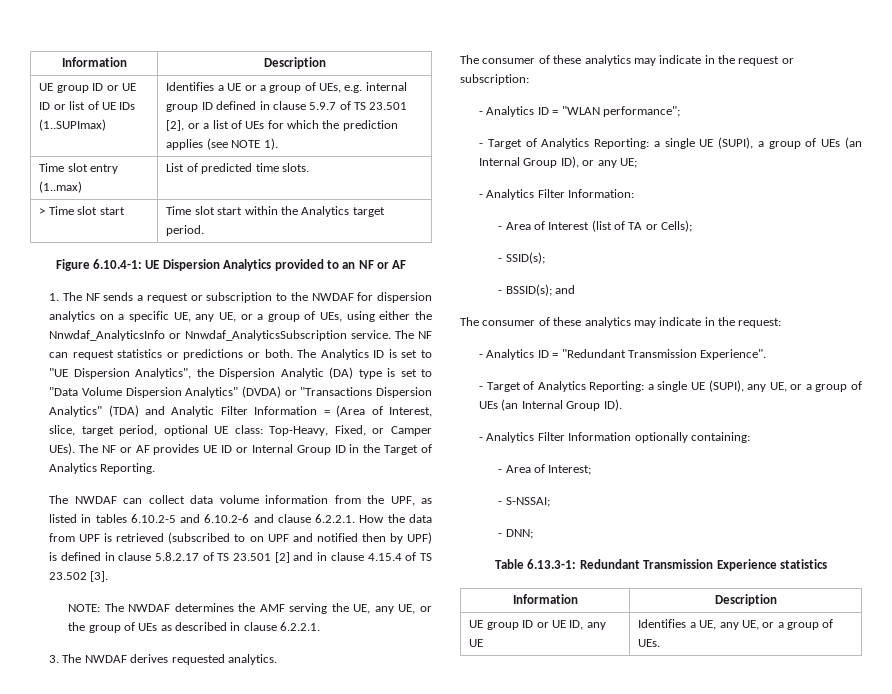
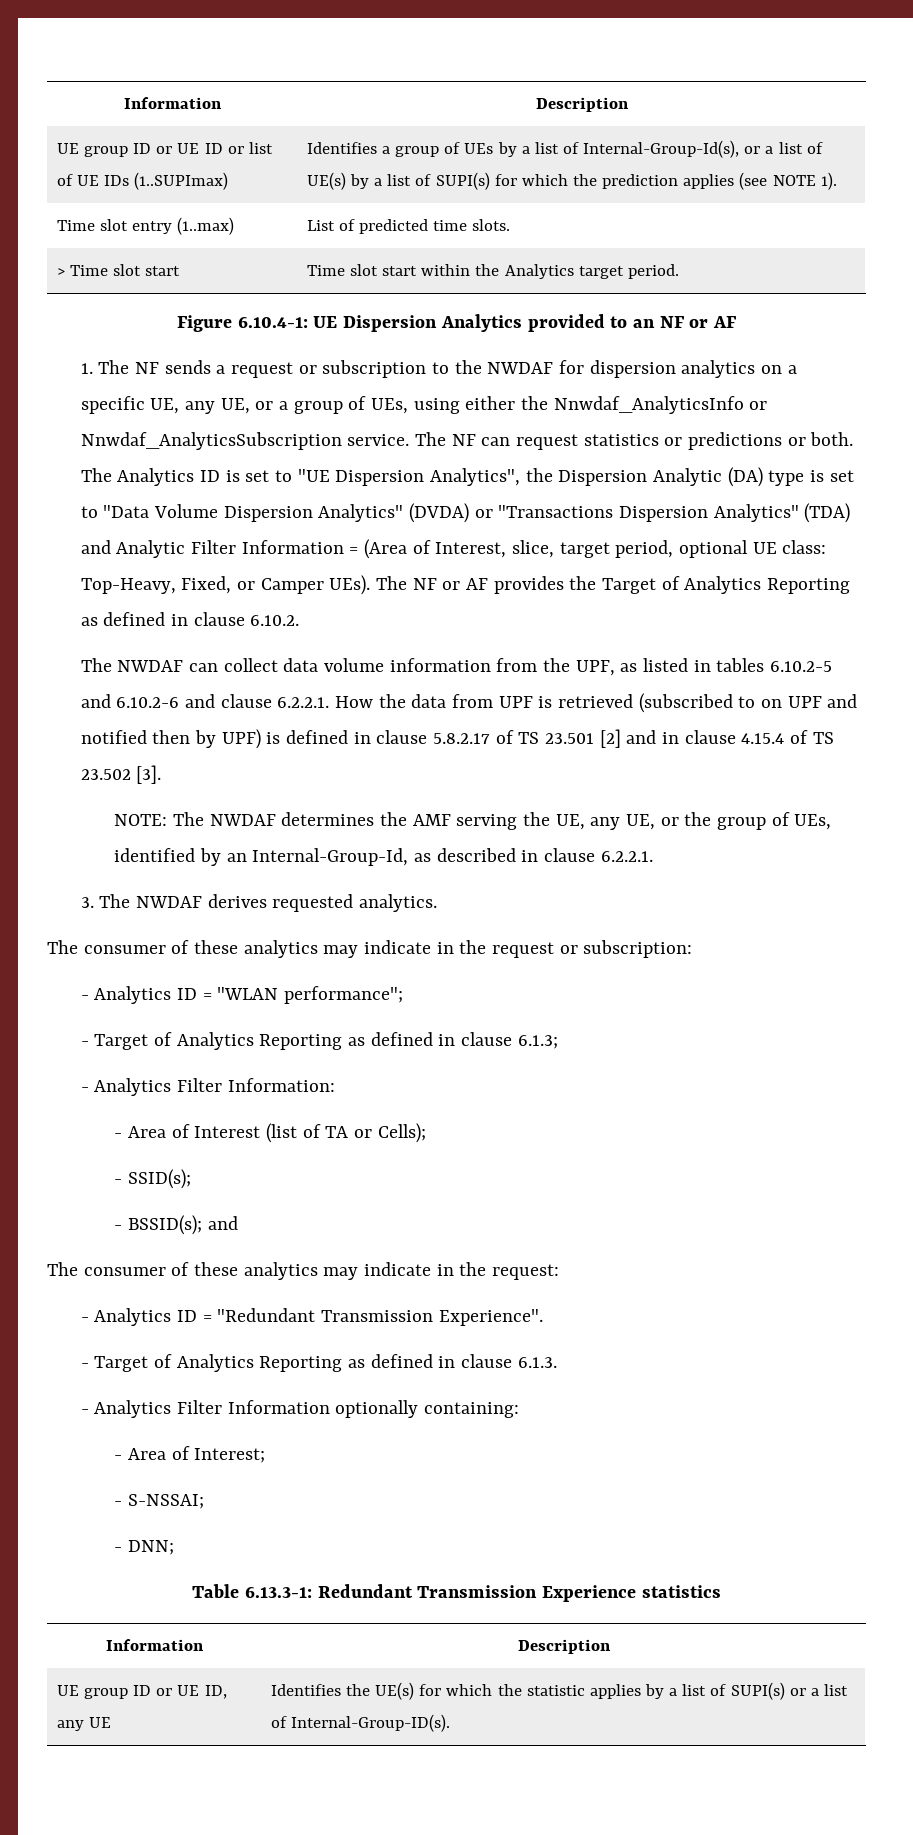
[227,82,407,93] [166,101,408,112] [166,120,265,131] UE or a group of UEs, e.g. internal group ID defined in clause 5.9.7 of TS 23.501 [2], or a list of UEs -> [395,140,823,158] [306,172,490,190] group of UEs by a list of Internal-Group-Id(s), or a list of UE(s) by a list of SUPI(s)
[203,444,433,455] [49,463,156,474] UE ID or Internal Group ID in the Target of Analytics Reporting. -> [569,576,851,594] [80,612,300,626] the Target of Analytics Reporting as defined in clause 6.10.2.
[138,623,158,631] UEs -> [794,814,832,830] [114,848,409,866] UEs, identified by an Internal-Group-Id,
[594,137,862,149] [479,156,637,168] Reporting: a single UE (SUPI), a group of UEs (an Internal Group ID), or any UE; -> [259,1032,558,1050] Reporting as defined in clause 6.1.3;
[589,380,863,392] [479,399,622,411] Reporting: a single UE (SUPI), any UE, or a group of UEs (an Internal Group ID). -> [259,1354,557,1372] Reporting as defined in clause 6.1.3.
[689,619,834,630] [638,639,661,647] a UE, any UE, or a group of UEs. -> [346,1682,848,1700] [270,1714,451,1732] the UE(s) for which the statistic applies by a list of SUPI(s) or a list of Internal-Group-ID(s).

